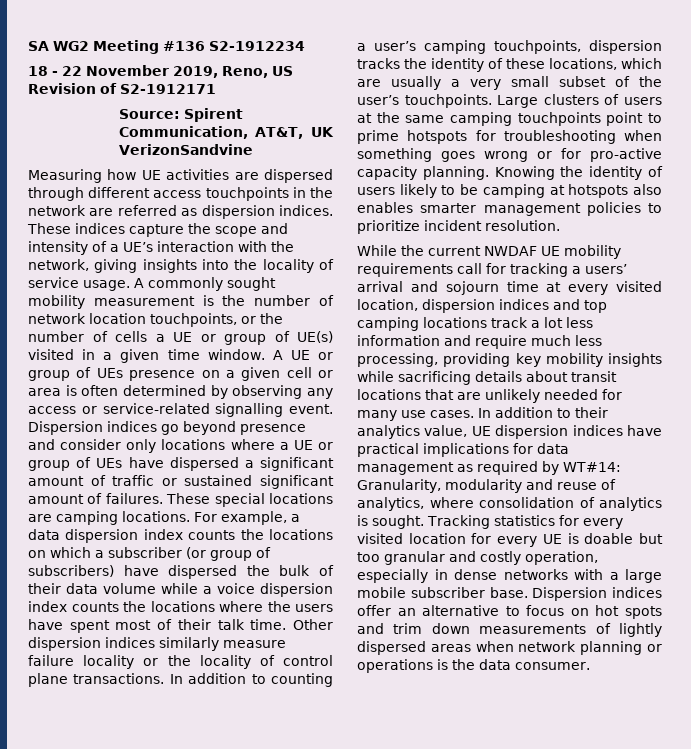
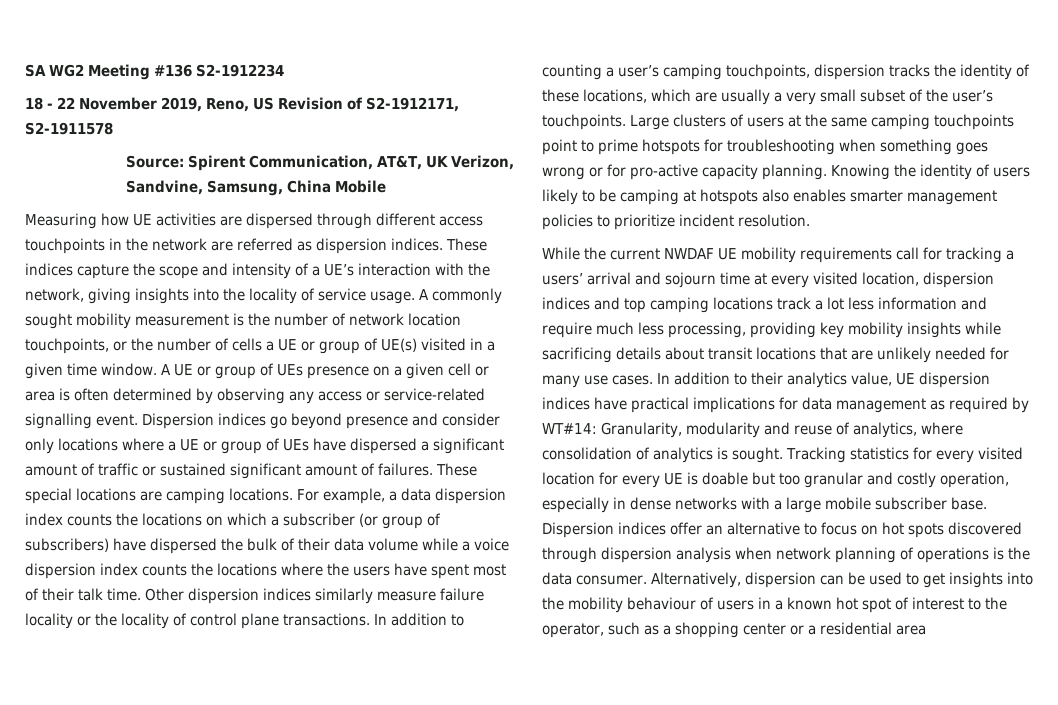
[120,84,216,94] S2-1912171 -> [366,97,459,112] [25,122,113,135] S2-1912171, S2-1911578
[118,144,253,155] VerizonSandvine -> [451,155,515,170] [126,180,387,196] Verizon, Sandvine, Samsung, China Mobile
[357,623,662,637] [357,641,471,655] and trim down measurements of lightly dispersed areas -> [948,522,1022,535] [542,547,731,563] discovered through dispersion analysis
[647,644,662,652] or -> [900,547,914,560] of
(590, 666) none -> [650,572,1033,588] [542,597,1007,613] [542,622,926,638] Alternatively, dispersion can be used to get insights into the mobility behaviour of users in a known hot spot of interest to the operator, such as a shopping center or a residential area

